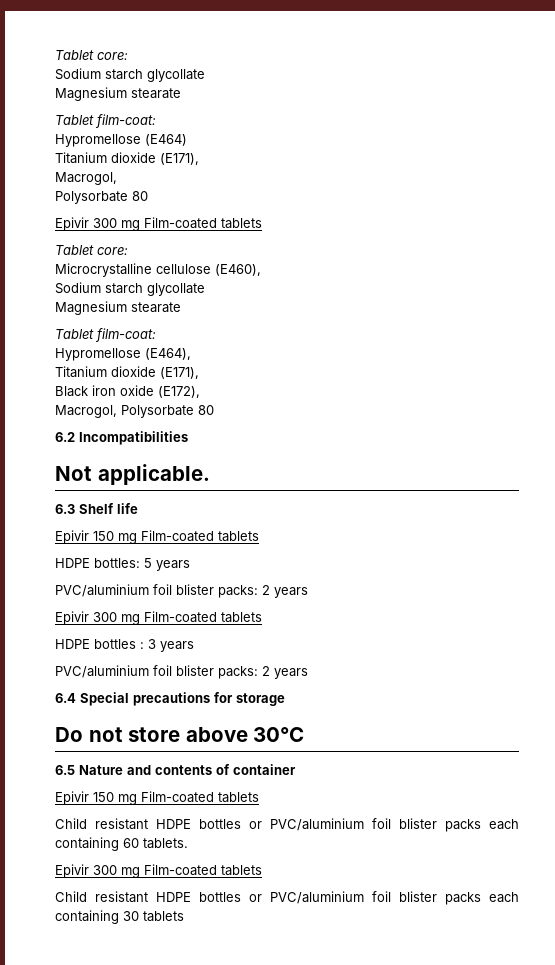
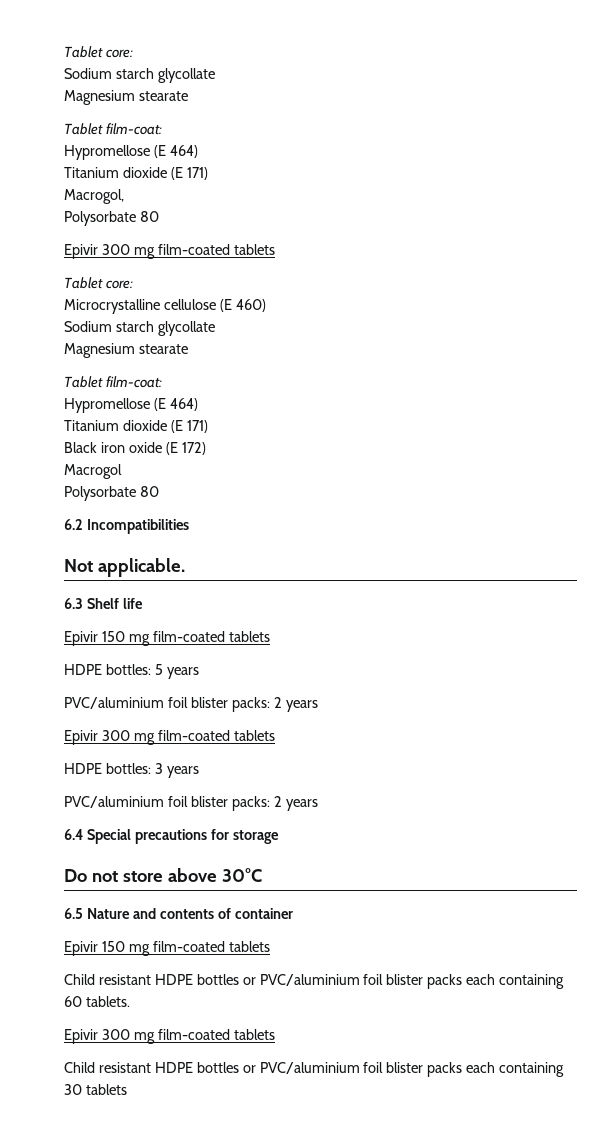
[145,134,187,146] [55,152,199,165] (E464) // Titanium dioxide (E171), -> [153,145,198,158] [64,167,208,180] (E 464) // Titanium dioxide (E 171)
[144,217,217,229] Film-coated -> [157,244,230,255] film-coated
[215,264,261,276] [55,282,205,296] [55,301,181,315] [55,328,156,342] [55,348,191,361] [55,366,199,379] (E460), // Sodium starch glycollate // Magnesium stearate // Tablet film-coat: // Hypromellose (E464), // Titanium dioxide (E171), -> [219,299,266,312] [64,321,215,336] [64,343,188,358] [64,376,162,388] [64,398,198,413] [64,420,208,433] (E 460) // Sodium starch glycollate // Magnesium stearate // Tablet film-coat: // Hypromellose (E 464) // Titanium dioxide (E 171)
[158,386,200,398] [55,405,117,418] (E172), // Macrogol, -> [165,442,206,455] [64,464,122,479] (E 172) // Macrogol //
[141,530,214,542] Film-coated -> [152,631,225,642] film-coated
[144,611,262,623] [55,639,144,649] Film-coated tablets // HDPE bottles : -> [157,730,275,741] [64,763,151,774] film-coated tablets // HDPE bottles:
[141,791,214,803] Film-coated -> [152,941,225,952] film-coated
[144,864,217,876] Film-coated -> [157,1029,230,1040] film-coated

